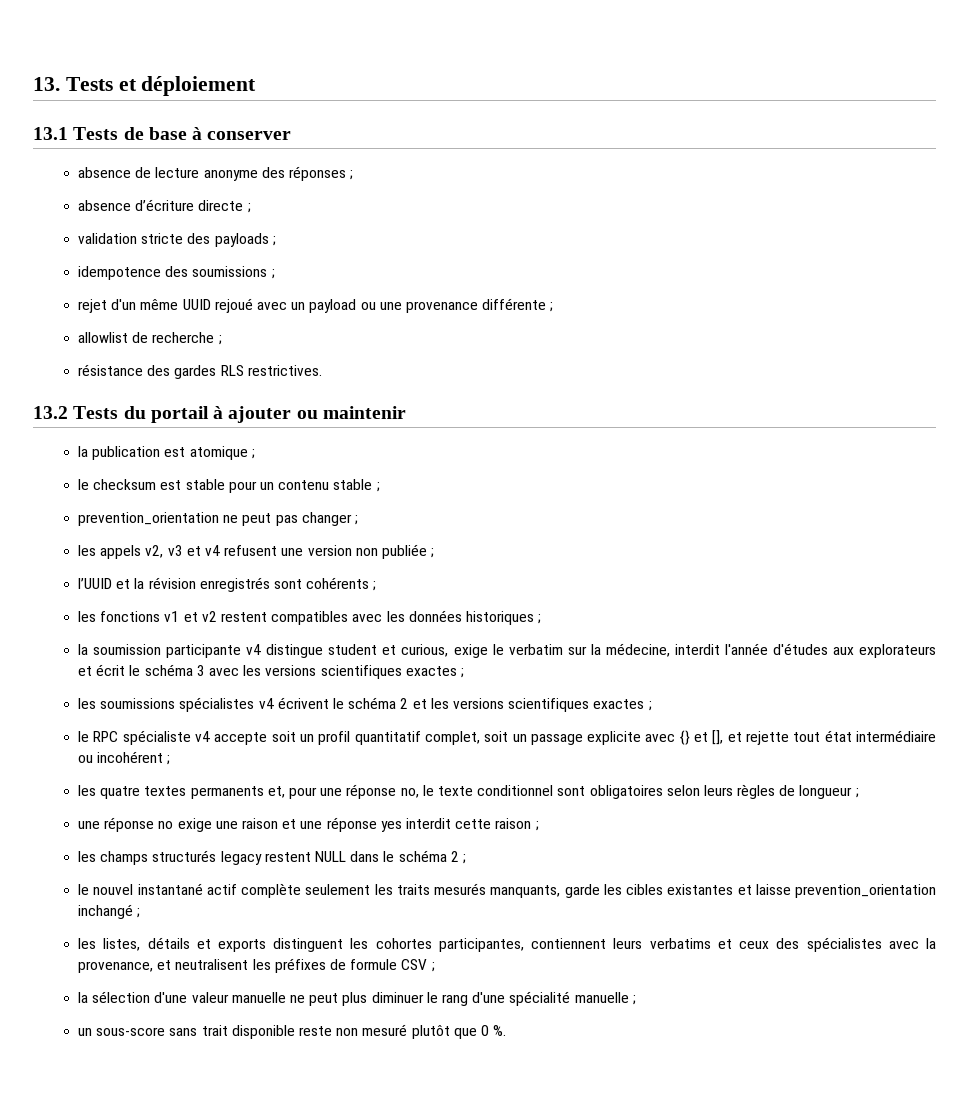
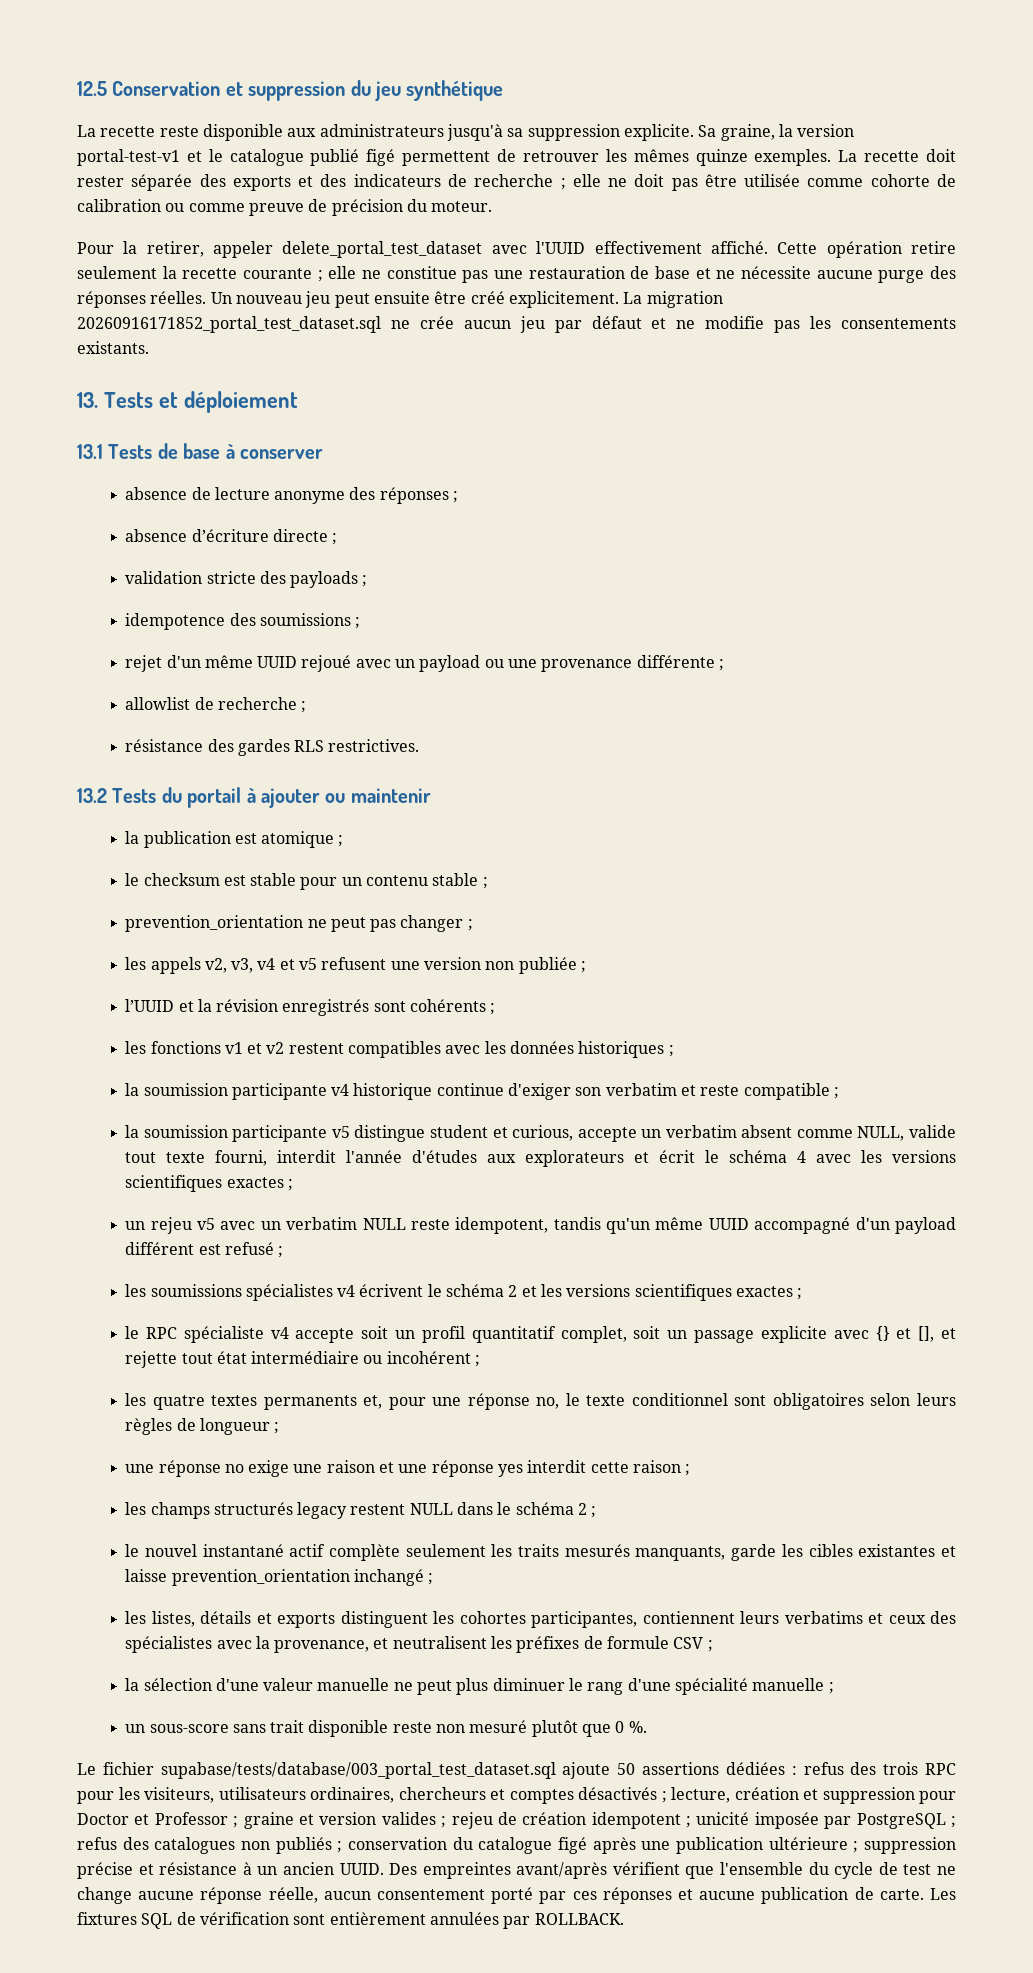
(33, 84) none -> [77,80,504,101] [77,124,855,141] [77,149,957,166] [77,174,957,191] [77,199,493,216] [77,241,957,258] [77,266,956,283] [77,291,723,308] [77,316,956,333] [77,341,149,354] 12.5 Conservation et suppression du jeu synthétique // La recette reste disponible aux administrateurs jusqu'à sa suppression explicite. Sa graine, la version portal-test-v1 et le catalogue publié figé permettent de retrouver les mêmes quinze exemples. La recette doit rester séparée des exports et des indicateurs de recherche ; elle ne doit pas être utilisée comme cohorte de calibration ou comme preuve de précision du moteur. // Pour la retirer, appeler delete_portal_test_dataset avec l'UUID effectivement affiché. Cette opération retire seulement la recette courante ; elle ne constitue pas une restauration de base et ne nécessite aucune purge des réponses réelles. Un nouveau jeu peut ensuite être créé explicitement. La migration 20260916171852_portal_test_dataset.sql ne crée aucun jeu par défaut et ne modifie pas les consentements existants. //
[167,545,221,556] v3 et v4 -> [231,958,318,973] v3, v4 et v5
[266,643,670,658] distingue student et curious, exige le verbatim sur la médecine, -> [353,1083,840,1100] [125,1125,956,1142] [125,1150,268,1166] historique continue d'exiger son verbatim et reste compatible ; // la soumission participante v5 distingue student et curious, accepte un verbatim absent comme NULL, valide tout texte fourni,
[196,665,205,676] 3 -> [797,1151,807,1163] 4
(464, 673) none -> [125,1217,956,1234] [125,1242,284,1258] // un rejeu v5 avec un verbatim NULL reste idempotent, tandis qu'un même UUID accompagné d'un payload différent est refusé ;
(507, 1030) none -> [77,1762,957,1779] [77,1787,956,1804] [77,1812,957,1829] [77,1837,956,1854] [77,1862,957,1879] [77,1887,957,1904] [77,1912,624,1929] // Le fichier supabase/tests/database/003_portal_test_dataset.sql ajoute 50 assertions dédiées : refus des trois RPC pour les visiteurs, utilisateurs ordinaires, chercheurs et comptes désactivés ; lecture, création et suppression pour Doctor et Professor ; graine et version valides ; rejeu de création idempotent ; unicité imposée par PostgreSQL ; refus des catalogues non publiés ; conservation du catalogue figé après une publication ultérieure ; suppression précise et résistance à un ancien UUID. Des empreintes avant/après vérifient que l'ensemble du cycle de test ne change aucune réponse réelle, aucun consentement porté par ces réponses et aucune publication de carte. Les fixtures SQL de vérification sont entièrement annulées par ROLLBACK.

